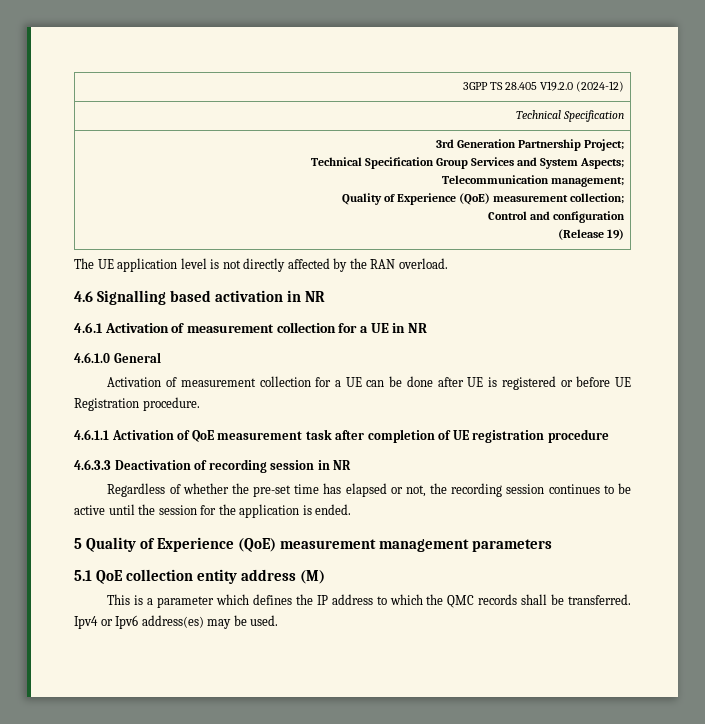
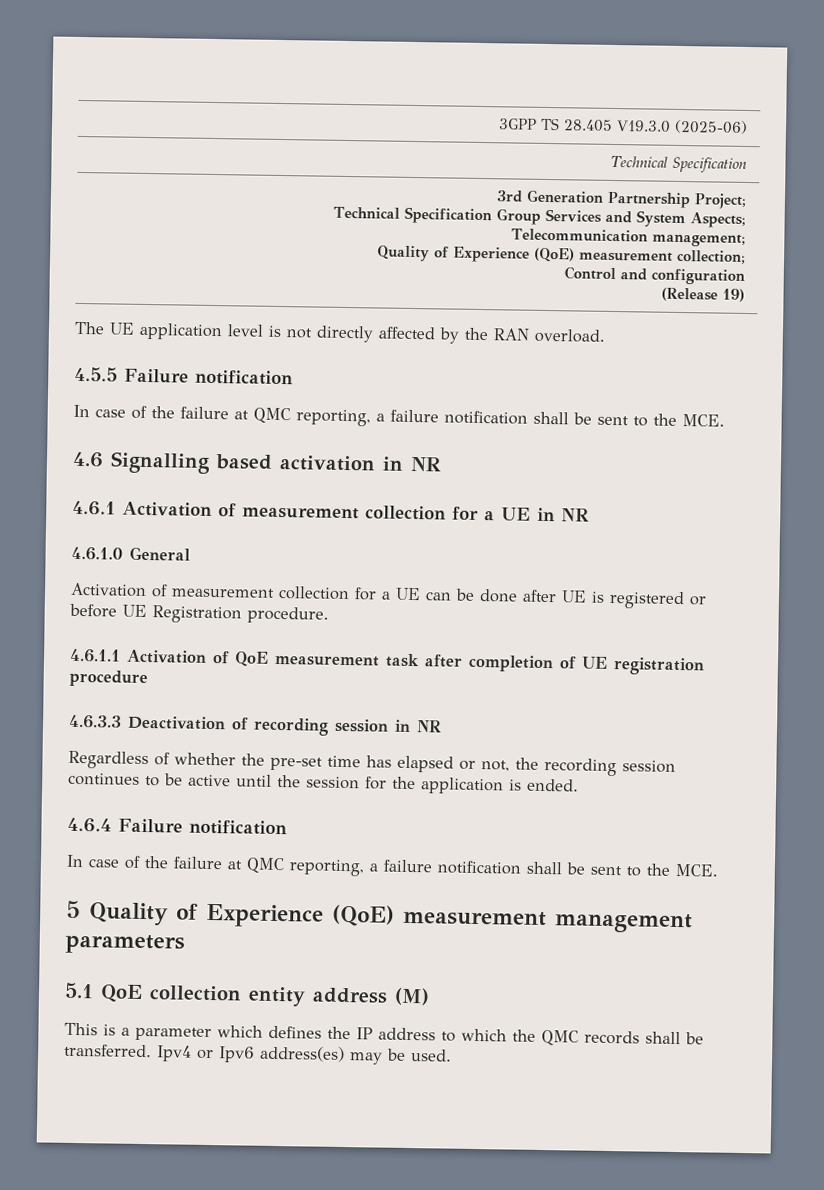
[540,81,625,92] V19.2.0 (2024-12) -> [616,119,749,134] V19.3.0 (2025-06)
(448, 263) none -> [74,366,293,386] [73,404,725,427] // 4.5.5 Failure notification // In case of the failure at QMC reporting, a failure notification shall be sent to the MCE.
(352, 509) none -> [67,817,287,836] [66,854,718,877] // 4.6.4 Failure notification // In case of the failure at QMC reporting, a failure notification shall be sent to the MCE.

